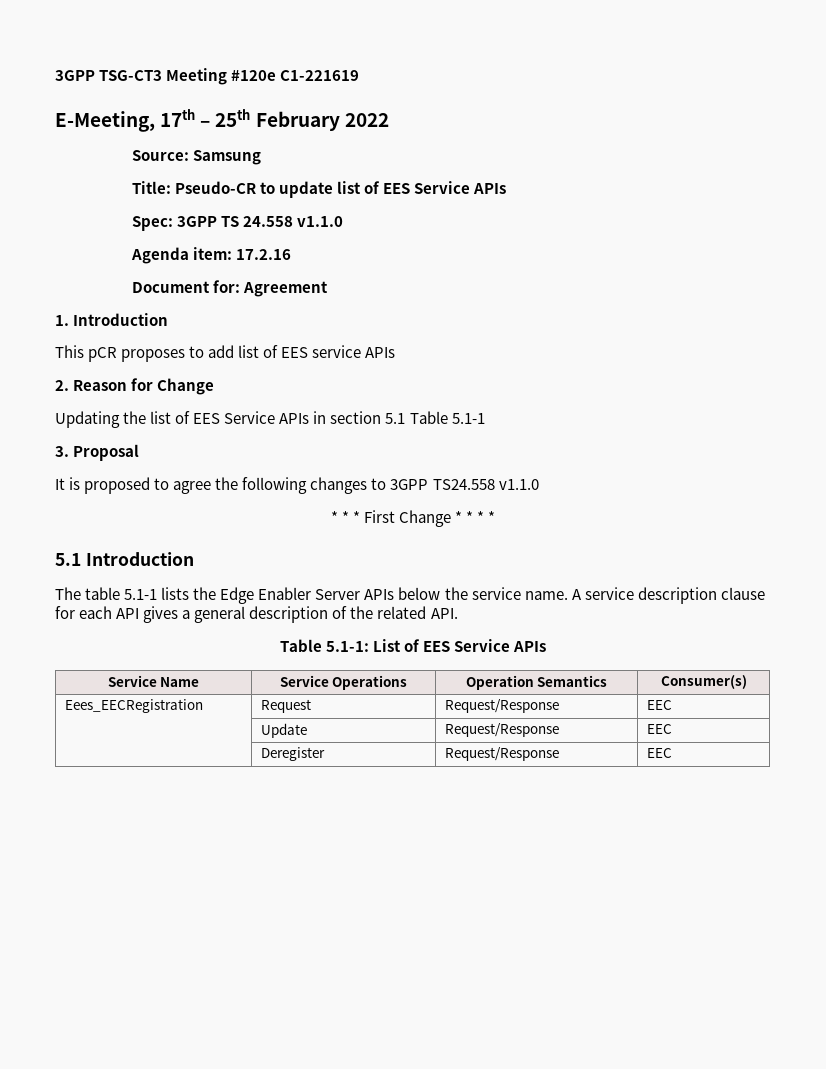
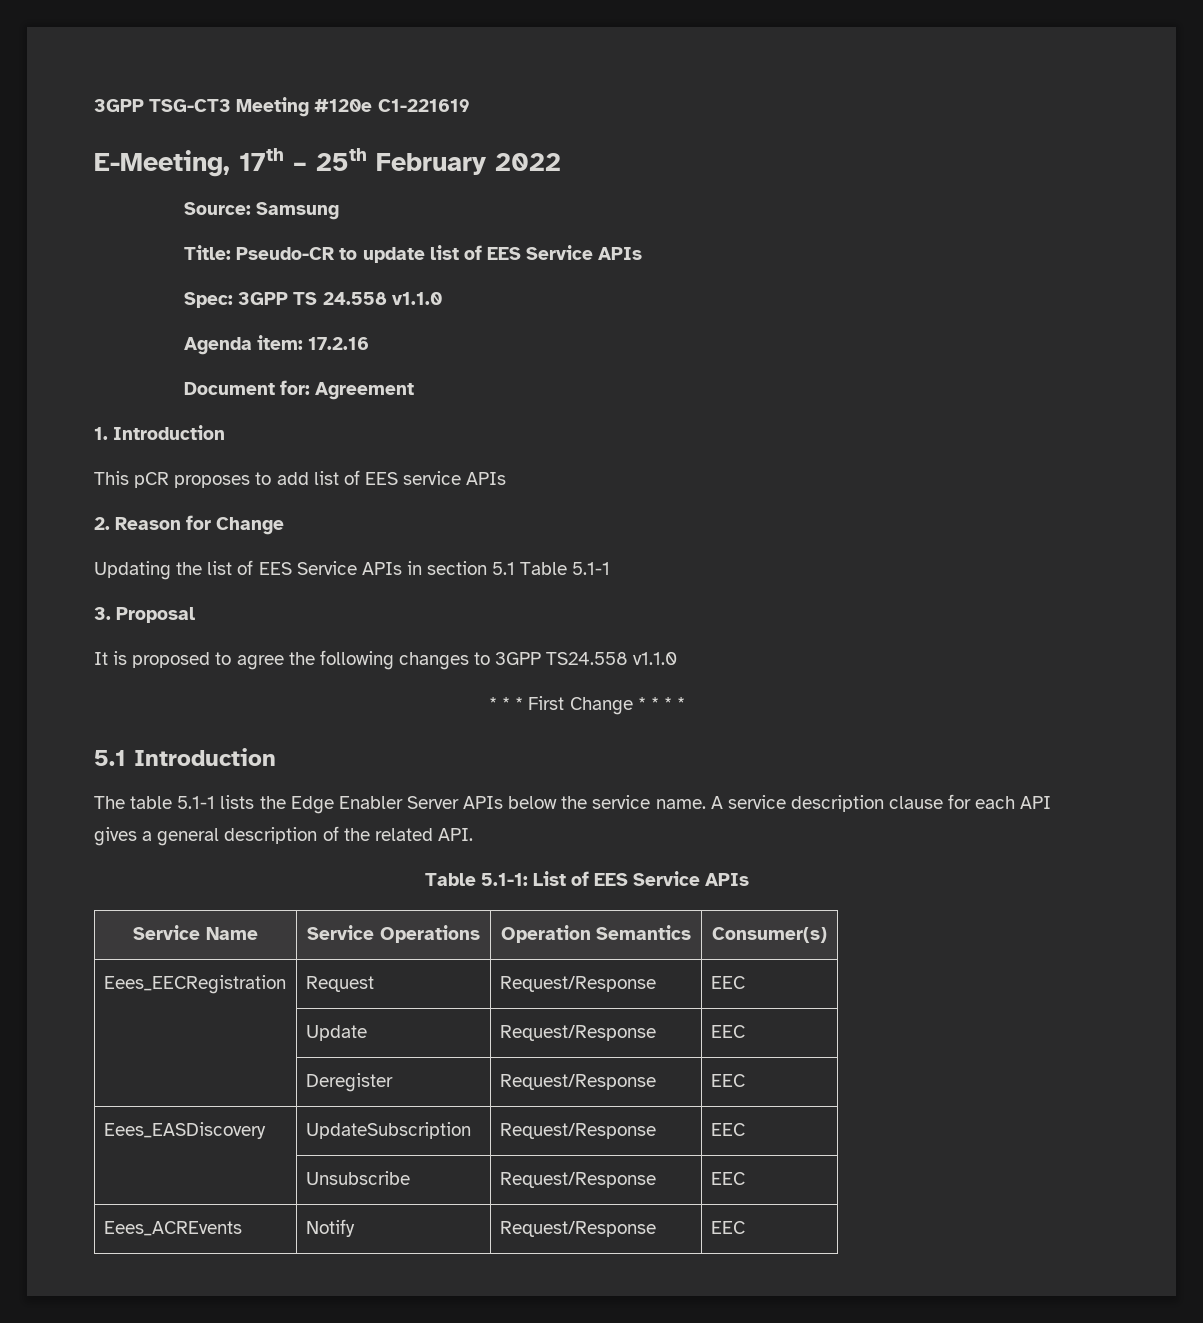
(673, 753) none -> [103,1122,266,1139] [305,1122,471,1139] [499,1123,656,1139] [710,1123,745,1136] [305,1171,410,1185] [499,1172,656,1188] [710,1172,745,1185] [103,1221,242,1236] [305,1219,355,1237] [499,1221,656,1237] [710,1221,745,1234] // Eees_EASDiscovery | UpdateSubscription | Request/Response | EEC // | Unsubscribe | Request/Response | EEC // Eees_ACREvents | Notify | Request/Response | EEC

